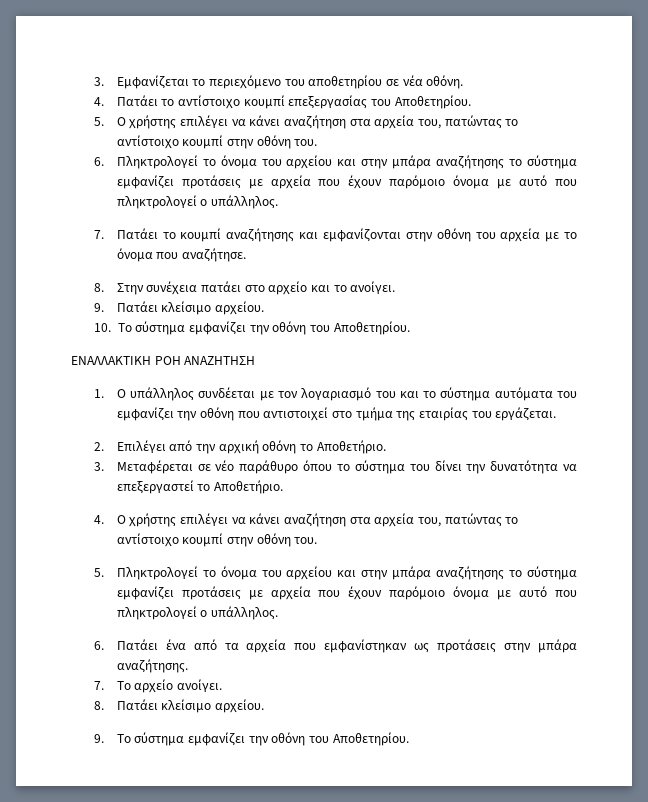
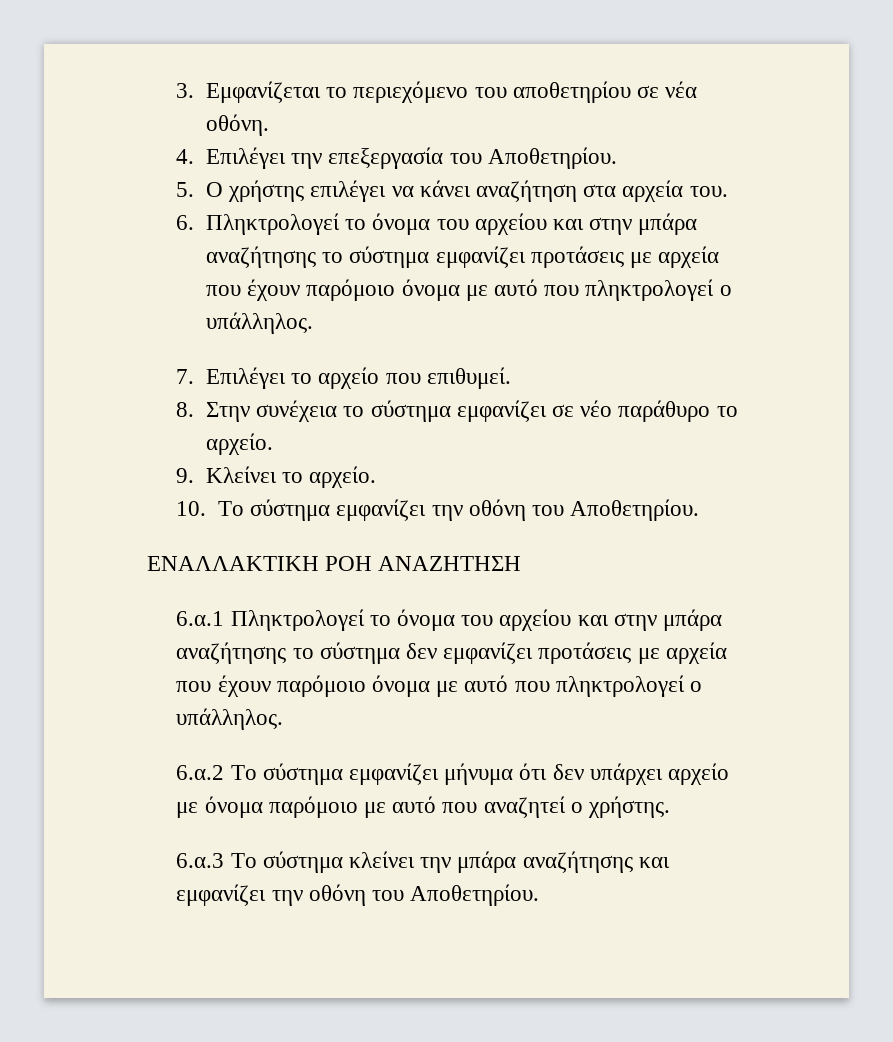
[116,95,368,109] Πατάει το αντίστοιχο κουμπί επεξεργασίας -> [205,147,444,169] Επιλέγει την επεξεργασία
[417,115,519,129] [116,135,291,149] του, πατώντας το αντίστοιχο κουμπί στην οθόνη -> (684, 191) none
[116,228,577,242] [116,248,247,262] [93,281,396,295] [93,301,265,315] Πατάει το κουμπί αναζήτησης και εμφανίζονται στην οθόνη του αρχεία με το όνομα που αναζήτησε. // 8. Στην συνέχεια πατάει στο αρχείο και το ανοίγει. // 9. Πατάει κλείσιμο αρχείου. -> [205,367,511,389] [176,400,738,422] [205,433,273,455] [176,466,377,488] Επιλέγει το αρχείο που επιθυμεί. // 8. Στην συνέχεια το σύστημα εμφανίζει σε νέο παράθυρο το αρχείο. // 9. Κλείνει το αρχείο.
[93,387,577,401] [116,407,557,421] [93,440,386,454] [93,460,577,474] [116,480,284,494] [93,513,519,527] [116,533,318,547] [93,568,104,577] 1. Ο υπάλληλος συνδέεται με τον λογαριασμό του και το σύστημα αυτόματα του εμφανίζει την οθόνη που αντιστοιχεί στο τμήμα της εταιρίας του εργάζεται. // 2. Επιλέγει από την αρχική οθόνη το Αποθετήριο. // 3. Μεταφέρεται σε νέο παράθυρο όπου το σύστημα του δίνει την δυνατότητα να επεξεργαστεί το Αποθετήριο. // 4. Ο χρήστης επιλέγει να κάνει αναζήτηση στα αρχεία του, πατώντας το αντίστοιχο κουμπί στην οθόνη του. // 5. -> [176,611,225,626] 6.α.1
(578, 573) none -> [406,643,438,659] δεν
[93,639,577,653] [116,659,188,673] [93,679,223,693] [93,699,265,713] [93,732,185,746] 6. Πατάει ένα από τα αρχεία που εμφανίστηκαν ως προτάσεις στην μπάρα αναζήτησης. // 7. Το αρχείο ανοίγει. // 8. Πατάει κλείσιμο αρχείου. // 9. Το σύστημα -> [176,763,730,785] [176,796,671,818] [176,851,670,873] 6.α.2 Το σύστημα εμφανίζει μήνυμα ότι δεν υπάρχει αρχείο με όνομα παρόμοιο με αυτό που αναζητεί ο χρήστης. // 6.α.3 Το σύστημα κλείνει την μπάρα αναζήτησης και

